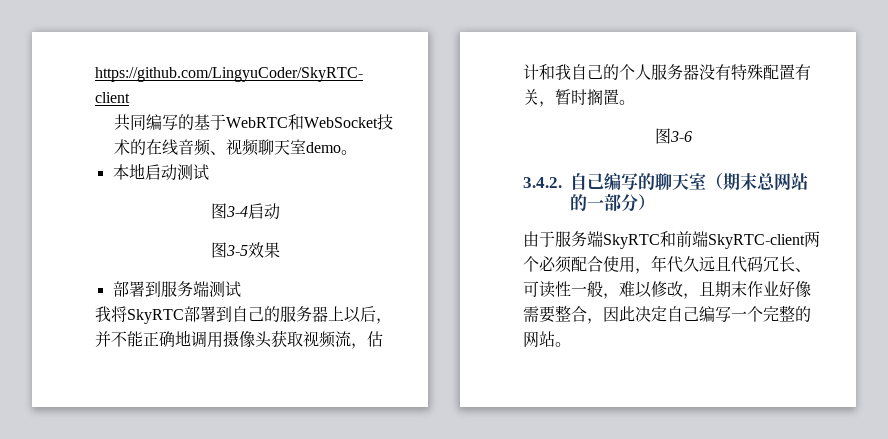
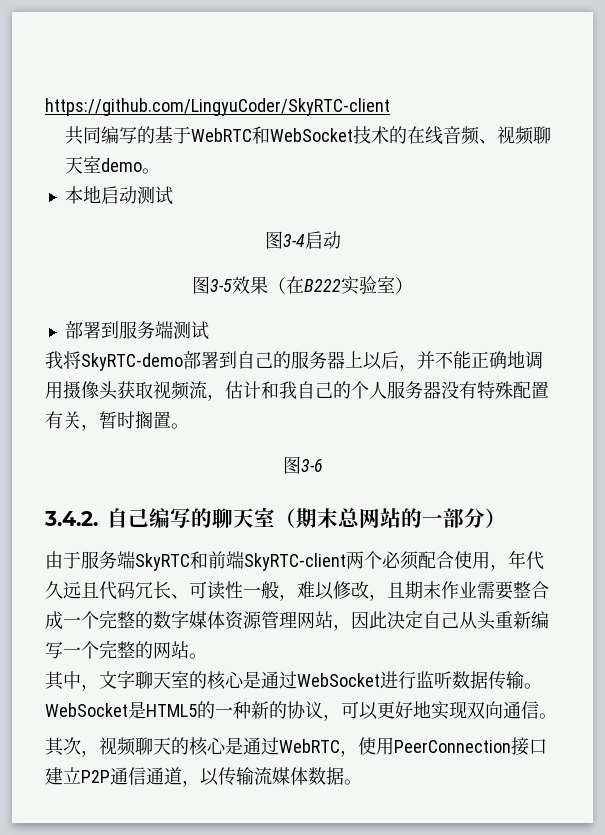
(280, 250) none -> [268,276,413,295] （在B222实验室）
[127,309,184,324] SkyRTC -> [81,353,183,371] SkyRTC-demo
[779,281,811,298] 好像 -> (477, 589) none
(587, 314) none -> [45,610,333,630] 成一个完整的数字媒体资源管理网站
(699, 313) none -> [459,611,531,630] 从头重新
(571, 344) none -> [45,670,542,691] [45,701,557,721] [45,737,547,757] [45,767,362,787] // 其中，文字聊天室的核心是通过WebSocket进行监听数据传输。WebSocket是HTML5的一种新的协议，可以更好地实现双向通信。 // 其次，视频聊天的核心是通过WebRTC，使用PeerConnection接口建立P2P通信通道，以传输流媒体数据。

